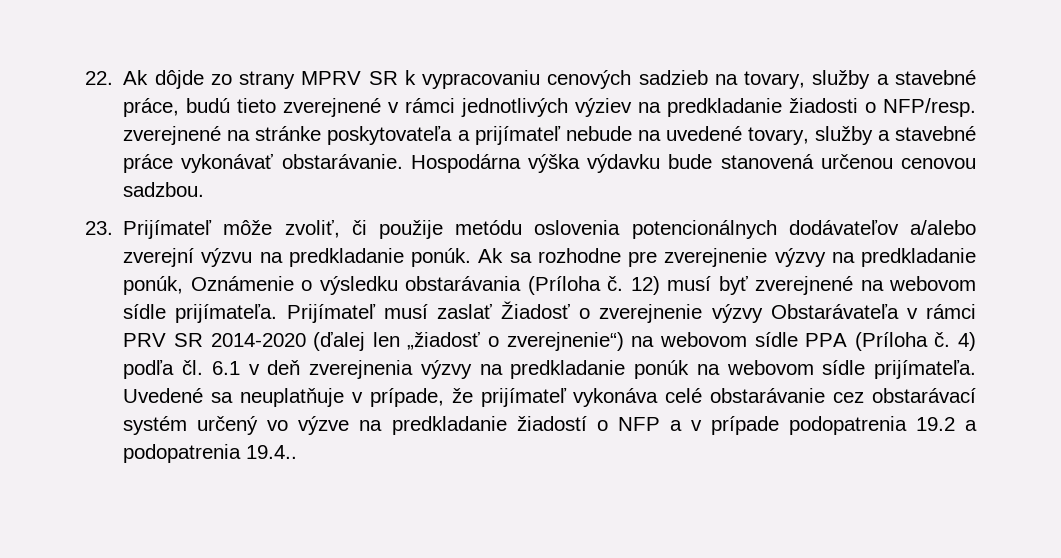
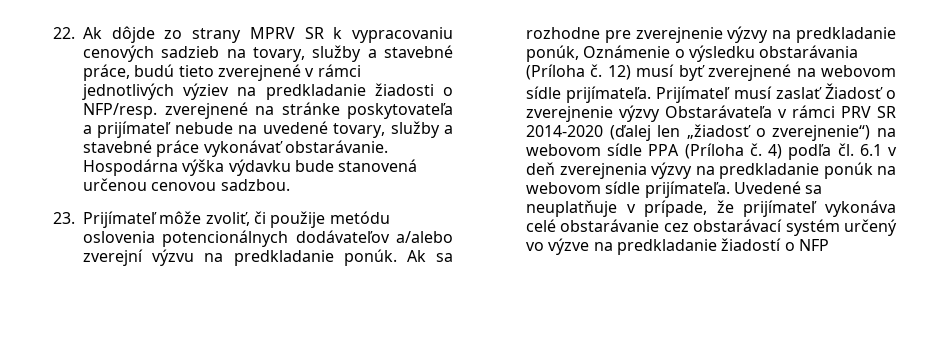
[669,416,978,435] [123,444,298,463] a v prípade podopatrenia 19.2 a podopatrenia 19.4.. -> (829, 245) none

